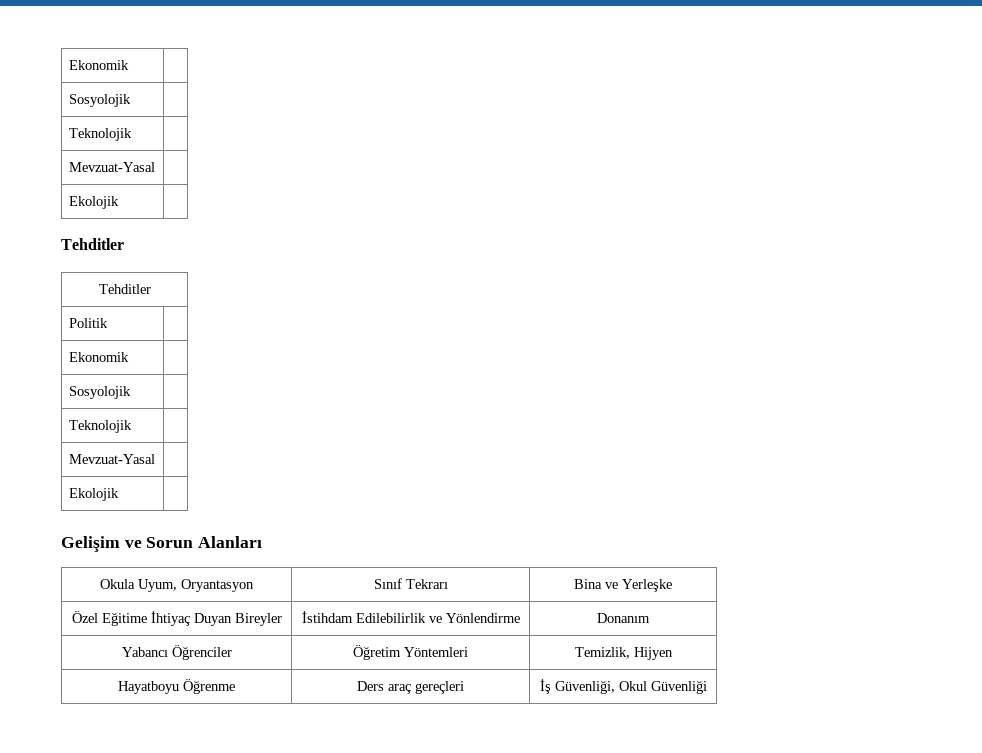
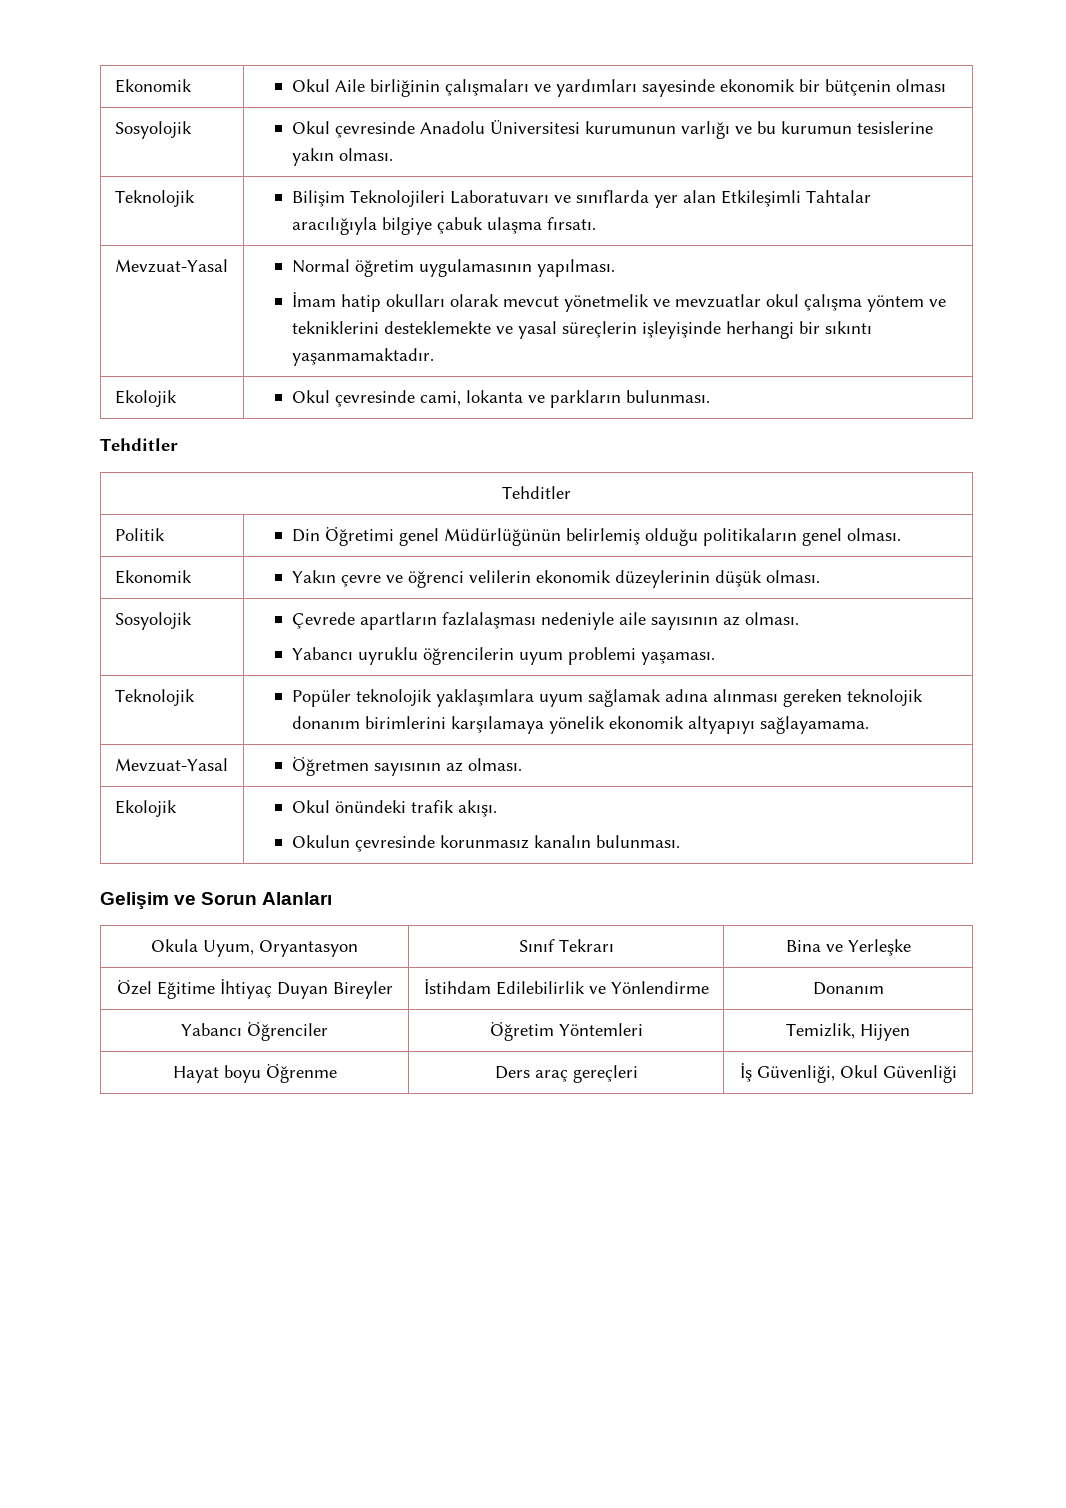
[68,60,129,70] [68,94,131,107] [68,128,132,141] [68,162,155,172] [68,196,119,209] [61,238,124,250] [98,284,151,294] [68,318,108,328] [68,352,129,362] [68,386,131,399] [68,420,132,433] [68,454,155,464] [68,488,119,501] Ekonomik | // Sosyolojik | // Teknolojik | // Mevzuat-Yasal | // Ekolojik | // Tehditler // Tehditler // Politik | // Ekonomik | // Sosyolojik | // Teknolojik | // Mevzuat-Yasal | // Ekolojik | -> [114,79,192,93] [291,79,946,97] [114,121,192,139] [291,120,933,139] [291,148,393,166] [114,190,195,207] [291,190,871,208] [291,217,596,235] [114,259,228,273] [291,259,615,277] [291,292,946,312] [291,321,872,339] [291,348,434,366] [114,390,177,407] [291,390,710,408] [100,438,178,451] [502,486,571,499] [114,528,165,541] [291,527,901,546] [114,570,192,584] [291,570,820,588] [114,612,192,630] [291,612,799,630] [291,647,715,665] [114,689,195,706] [291,689,923,707] [291,716,869,734] [114,758,228,772] [291,757,522,776] [114,800,177,817] [291,800,497,817] [291,835,680,852] Ekonomik | Okul Aile birliğinin çalışmaları ve yardımları sayesinde ekonomik bir bütçenin olması // Sosyolojik | Okul çevresinde Anadolu Üniversitesi kurumunun varlığı ve bu kurumun tesislerine yakın olması. // Teknolojik | Bilişim Teknolojileri Laboratuvarı ve sınıflarda yer alan Etkileşimli Tahtalar aracılığıyla bilgiye çabuk ulaşma fırsatı. // Mevzuat-Yasal | Normal öğretim uygulamasının yapılması. // İmam hatip okulları olarak mevcut yönetmelik ve mevzuatlar okul çalışma yöntem ve tekniklerini desteklemekte ve yasal süreçlerin işleyişinde herhangi bir sıkıntı yaşanmamaktadır. // Ekolojik | Okul çevresinde cami, lokanta ve parkların bulunması. // Tehditler // Tehditler // Politik | Din Öğretimi genel Müdürlüğünün belirlemiş olduğu politikaların genel olması. // Ekonomik | Yakın çevre ve öğrenci velilerin ekonomik düzeylerinin düşük olması. // Sosyolojik | Çevrede apartların fazlalaşması nedeniyle aile sayısının az olması. // Yabancı uyruklu öğrencilerin uyum problemi yaşaması. // Teknolojik | Popüler teknolojik yaklaşımlara uyum sağlamak adına alınması gereken teknolojik donanım birimlerini karşılamaya yönelik ekonomik altyapıyı sağlayamama. // Mevzuat-Yasal | Öğretmen sayısının az olması. // Ekolojik | Okul önündeki trafik akışı. // Okulun çevresinde korunmasız kanalın bulunması.
[118,681,179,694] Hayatboyu -> [172,1065,261,1083] Hayat boyu

